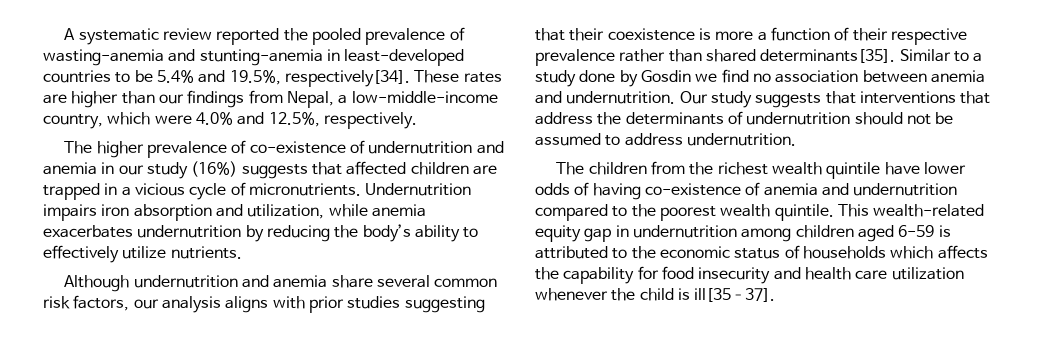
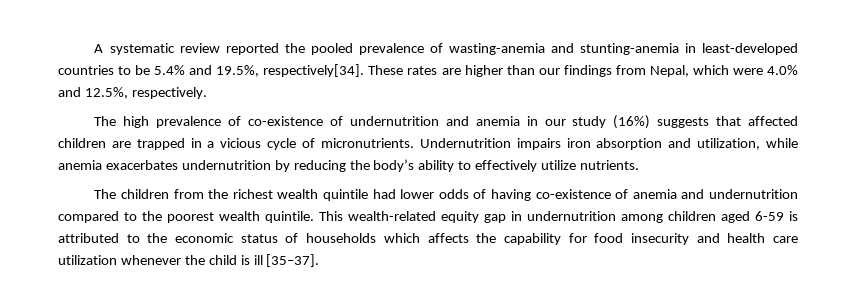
[338,91,498,104] [43,114,103,129] a low-middle-income country, -> (689, 71) none
[96,141,144,158] higher -> [123,116,150,128] high
[64,275,498,292] [43,295,485,313] [535,27,967,45] [535,49,983,66] [535,69,985,87] [535,91,991,108] [535,111,954,125] [535,133,796,146] // Although undernutrition and anemia share several common risk factors, our analysis aligns with prior studies suggesting that their coexistence is more a function of their respective prevalence rather than shared determinants[35]. Similar to a study done by Gosdin we find no association between anemia and undernutrition. Our study suggests that interventions that address the determinants of undernutrition should not be assumed to address undernutrition. -> (640, 165) none
[884,162,920,175] have -> [372,189,396,199] had
[694,288,776,302] ill[35–37]. -> [253,254,320,267] ill [35–37].

